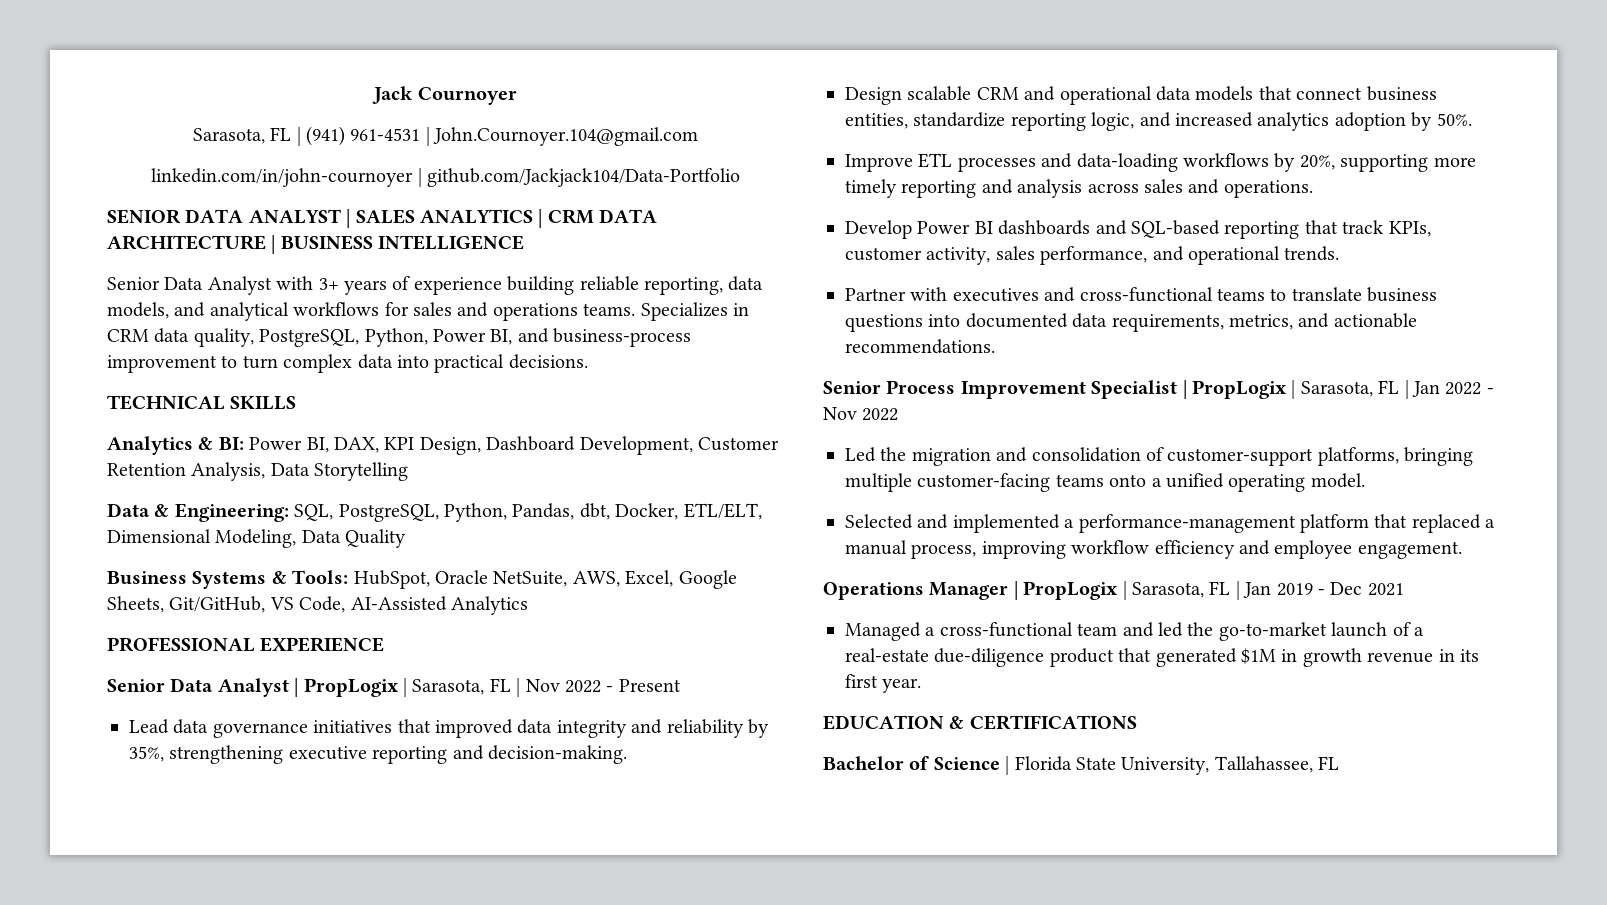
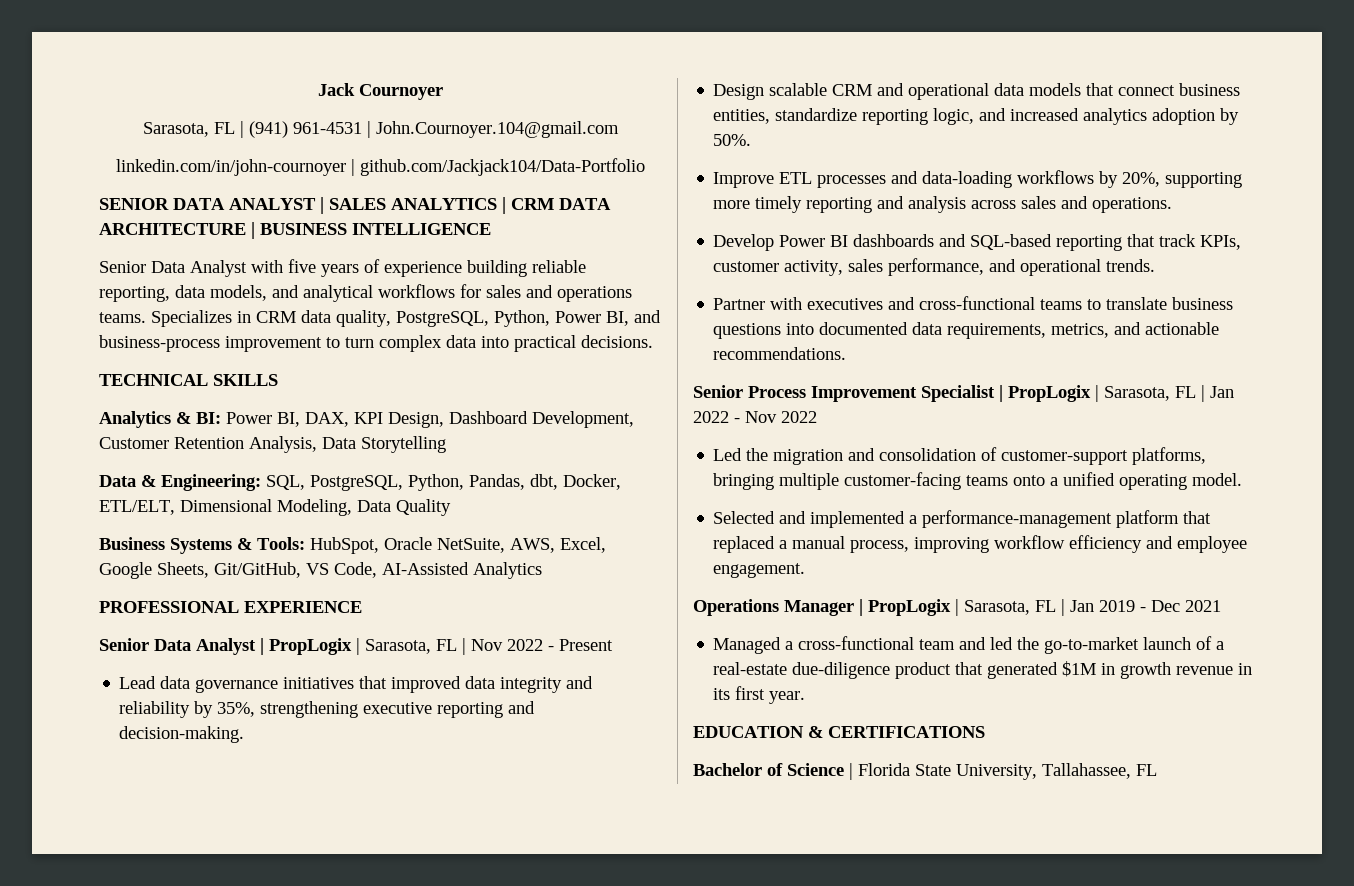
[318,278,339,290] 3+ -> [288,259,316,273] five

